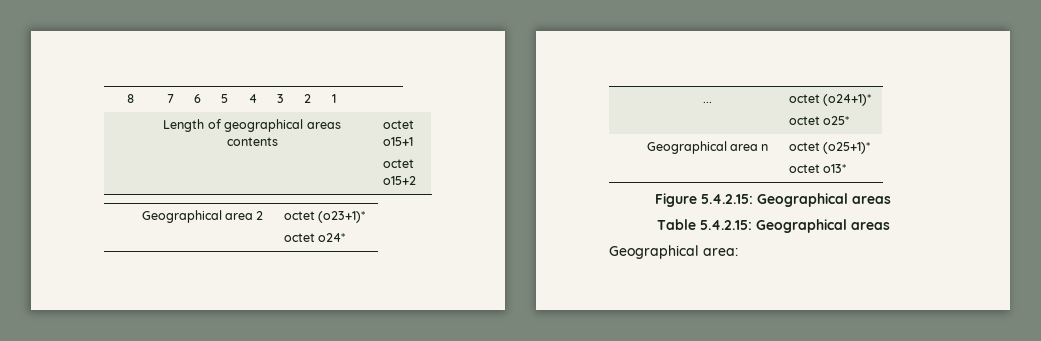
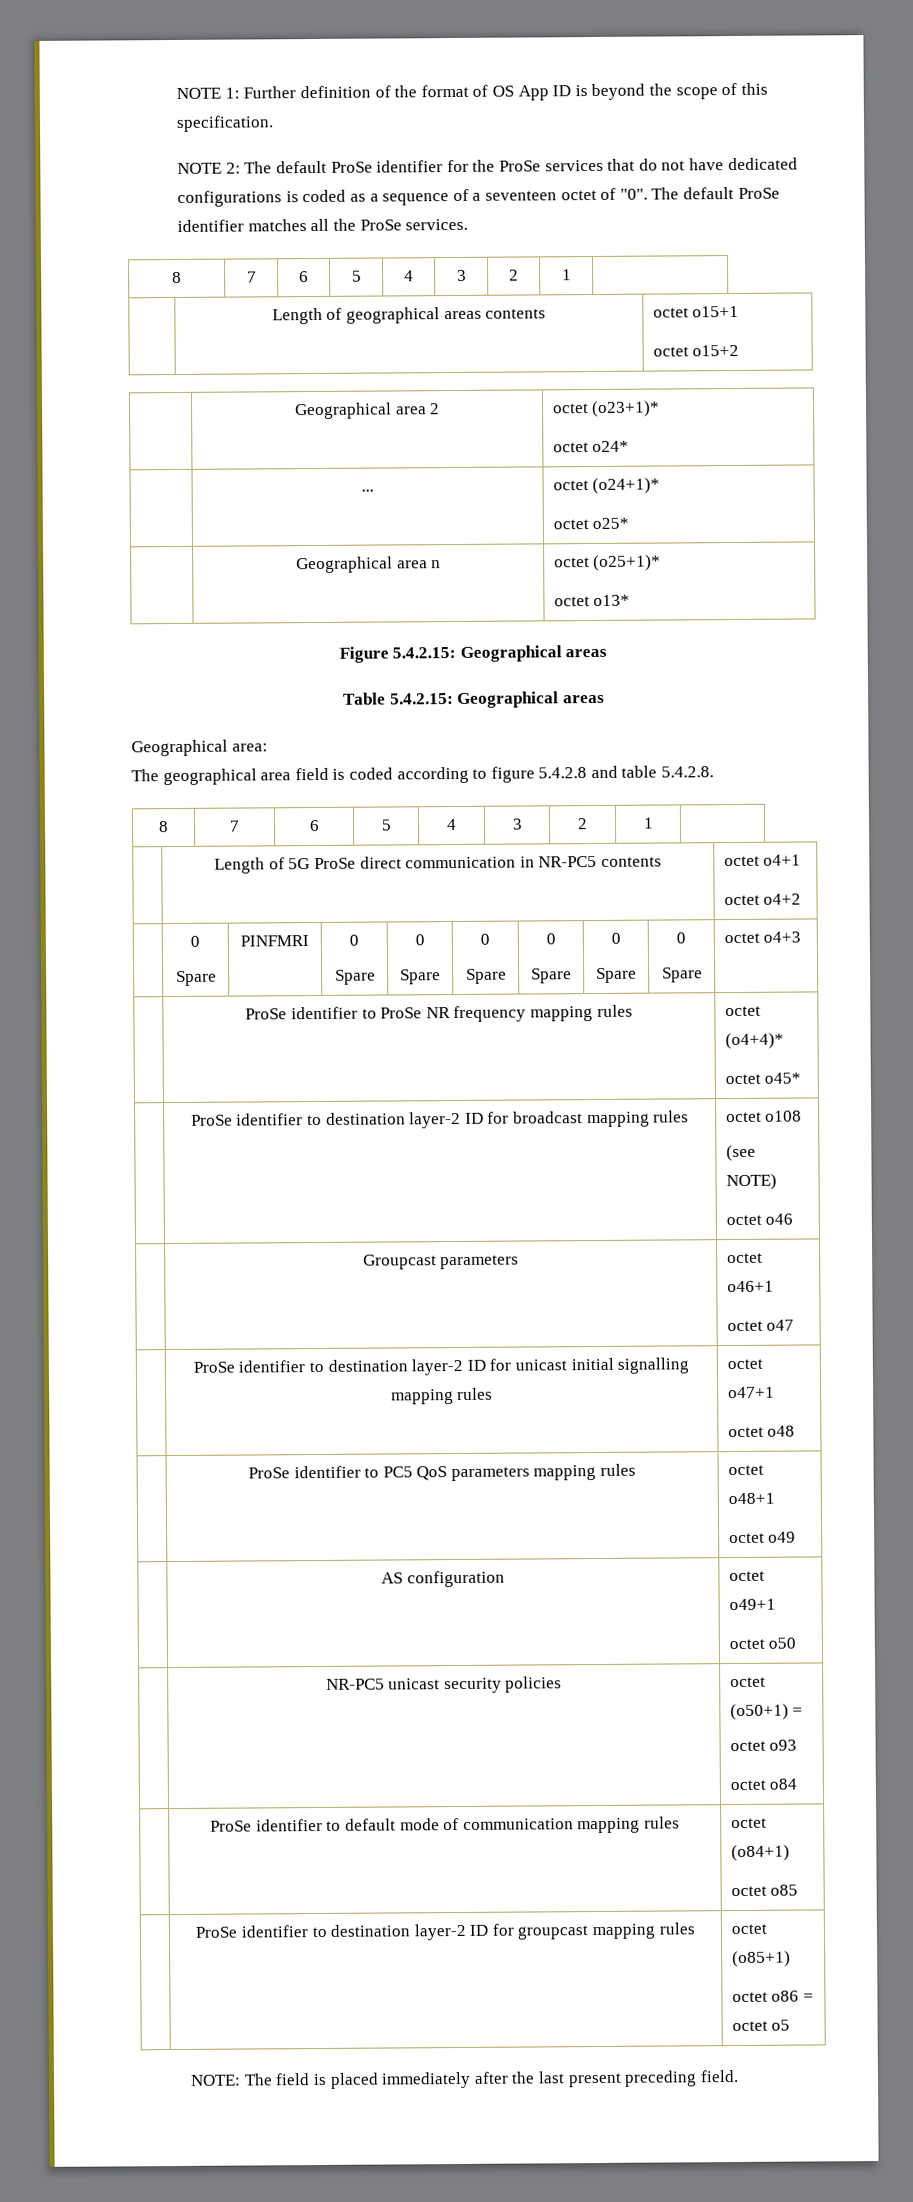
(127, 98) none -> [176,82,768,101] [176,115,275,132] [177,157,798,174] [177,186,780,207] [177,218,469,232] NOTE 1: Further definition of the format of OS App ID is beyond the scope of this specification. // NOTE 2: The default ProSe identifier for the ProSe services that do not have dedicated configurations is coded as a sequence of a seventeen octet of "0". The default ProSe identifier matches all the ProSe services. //
(738, 252) none -> [131,765,715,786] [158,821,169,833] [229,820,240,832] [308,819,320,832] [380,819,392,831] [446,818,457,831] [511,818,523,830] [577,818,588,830] [642,817,654,829] [214,855,662,874] [723,854,802,867] [723,893,802,906] [190,935,200,947] [175,970,217,987] [240,935,309,947] [349,934,359,946] [334,969,376,985] [414,934,425,946] [400,969,441,985] [480,933,490,945] [465,968,507,984] [545,933,556,945] [531,968,572,984] [610,932,621,944] [596,967,637,983] [676,932,686,944] [661,967,703,983] [723,931,802,944] [245,1004,633,1023] [724,1005,761,1017] [724,1032,784,1050] [724,1072,802,1085] [190,1110,690,1129] [725,1110,803,1123] [725,1144,756,1162] [725,1173,777,1191] [725,1213,794,1226] [362,1254,520,1270] [726,1252,763,1264] [726,1280,774,1293] [726,1319,795,1332] [192,1357,690,1376] [390,1387,494,1405] [726,1358,763,1370] [727,1386,775,1399] [727,1425,796,1438] [247,1463,637,1482] [727,1464,764,1476] [727,1492,775,1505] [728,1531,797,1544] [381,1570,505,1588] [728,1570,765,1582] [728,1598,776,1611] [728,1637,797,1650] [325,1676,563,1694] [729,1676,766,1688] [729,1703,804,1721] [729,1739,798,1752] [729,1778,798,1791] [210,1816,680,1834] [730,1817,767,1829] [730,1844,790,1862] [730,1884,799,1897] [195,1922,695,1941] [730,1923,767,1935] [731,1950,791,1968] [731,1990,814,2003] [731,2019,791,2032] [190,2070,739,2089] // The geographical area field is coded according to figure 5.4.2.8 and table 5.4.2.8. // 8 | 7 | 6 | 5 | 4 | 3 | 2 | 1 | // | Length of 5G ProSe direct communication in NR-PC5 contents | octet o4+1 // octet o4+2 // | 0 // Spare | PINFMRI | 0 // Spare | 0 // Spare | 0 // Spare | 0 // Spare | 0 // Spare | 0 // Spare | octet o4+3 // | ProSe identifier to ProSe NR frequency mapping rules | octet (o4+4)* // octet o45* // | ProSe identifier to destination layer-2 ID for broadcast mapping rules | octet o108 // (see NOTE) // octet o46 // | Groupcast parameters | octet o46+1 // octet o47 // | ProSe identifier to destination layer-2 ID for unicast initial signalling mapping rules | octet o47+1 // octet o48 // | ProSe identifier to PC5 QoS parameters mapping rules | octet o48+1 // octet o49 // | AS configuration | octet o49+1 // octet o50 // | NR-PC5 unicast security policies | octet (o50+1) = // octet o93 // octet o84 // | ProSe identifier to default mode of communication mapping rules | octet (o84+1) // octet o85 // | ProSe identifier to destination layer-2 ID for groupcast mapping rules | octet (o85+1) // octet o86 = octet o5 // NOTE: The field is placed immediately after the last present preceding field.

